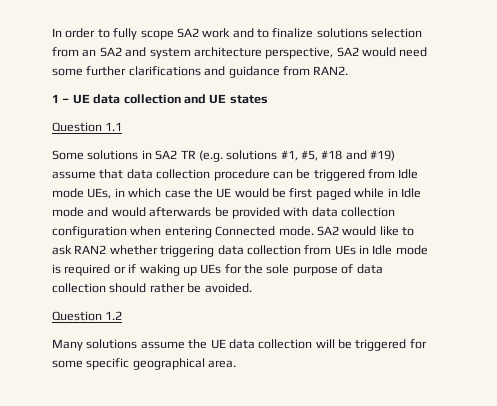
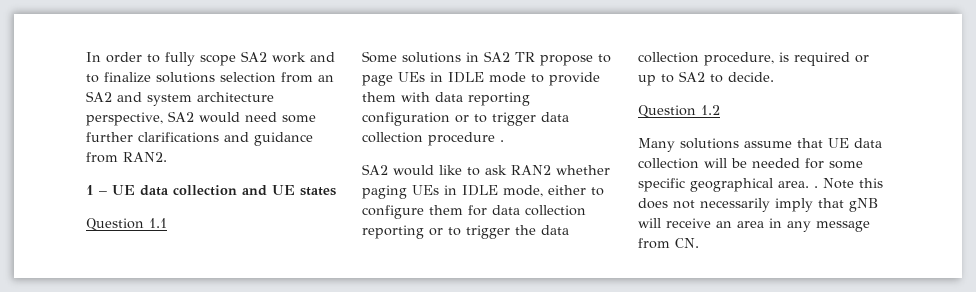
[198,150,396,162] [52,169,419,181] [52,188,421,200] [52,207,395,219] [52,226,314,238] (e.g. solutions #1, #5, #18 and #19) assume that data collection procedure can be triggered from Idle mode UEs, in which case the UE would be first paged while in Idle mode and would afterwards be provided with data collection configuration when entering Connected mode. -> [540,54,611,66] [362,72,600,86] [362,92,530,106] [362,112,569,126] [362,132,504,146] propose to page UEs in IDLE mode to provide them with data reporting configuration or to trigger data collection procedure . //
[160,245,428,257] [52,264,383,276] [52,283,252,293] triggering data collection from UEs in Idle mode is required or if waking up UEs for the sole purpose of data collection should rather be avoided. -> [362,185,604,199] [362,205,586,219] [362,225,569,239] [638,52,869,66] [638,71,774,86] paging UEs in IDLE mode, either to configure them for data collection reporting or to trigger the data collection procedure, is required or up to SA2 to decide.
[188,339,208,349] the -> [797,138,823,148] that
[355,339,407,351] triggered -> [752,158,800,168] needed
(237, 364) none -> [814,178,883,189] [638,198,878,212] [638,218,870,232] [638,238,699,249] . Note this does not necessarily imply that gNB will receive an area in any message from CN.

